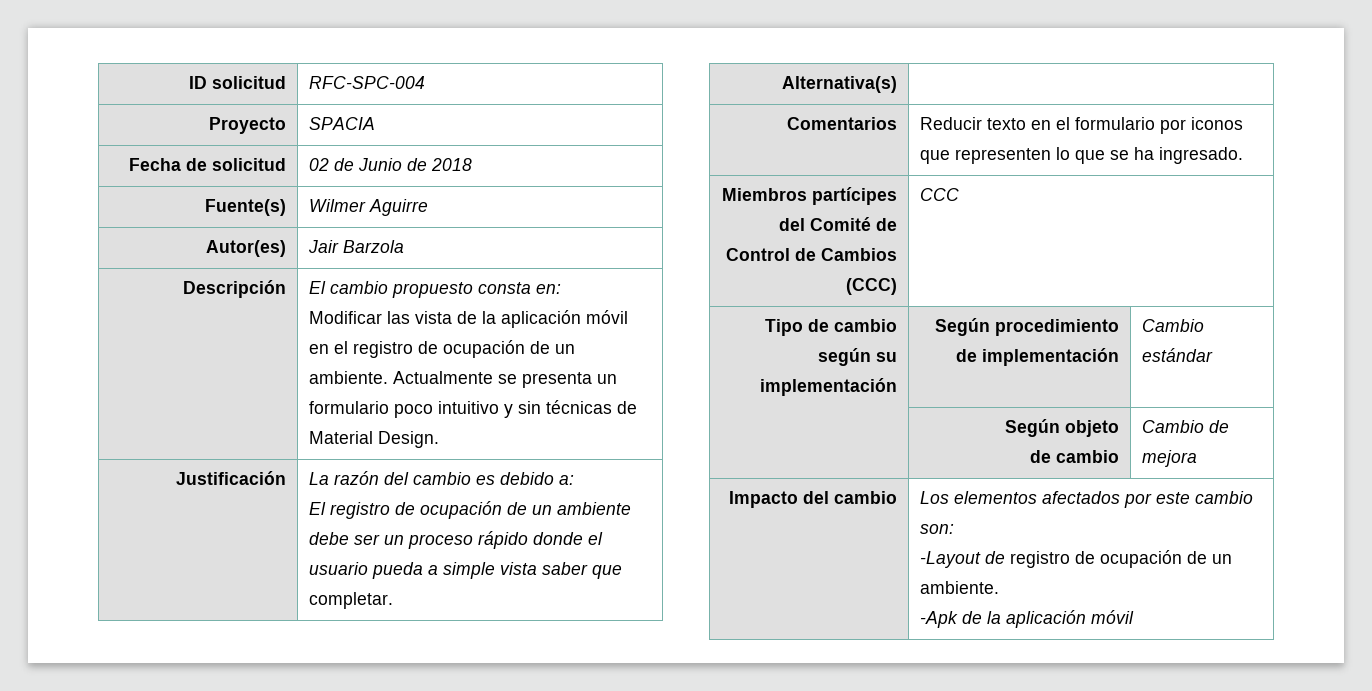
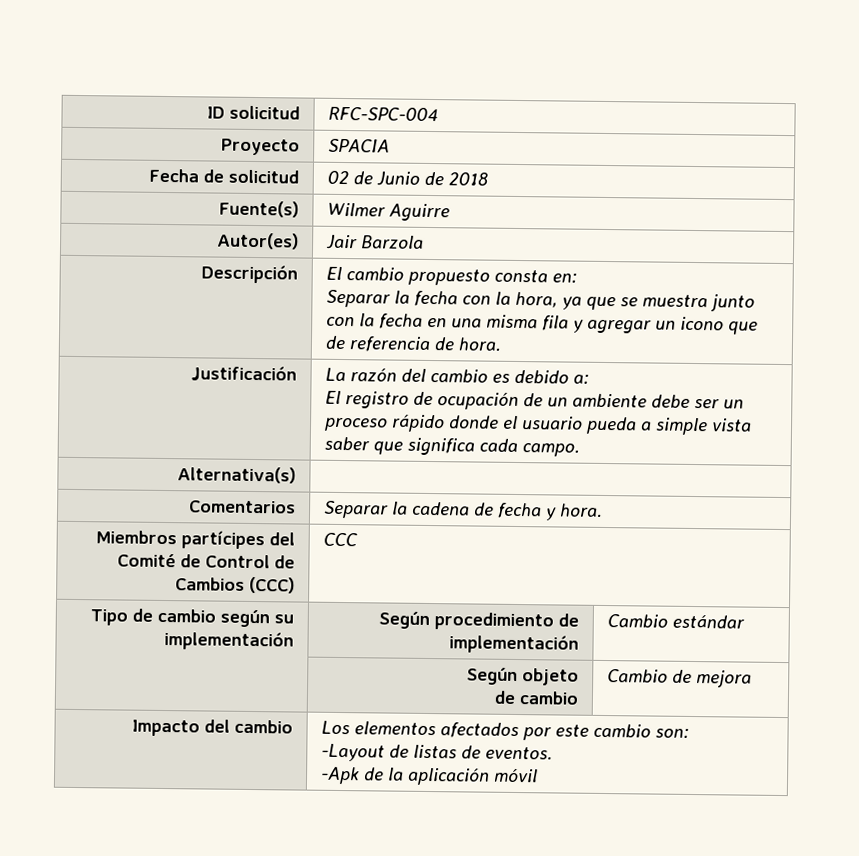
[309,310,629,328] [309,340,576,358] [309,371,618,388] [309,400,638,418] [309,431,440,448] Modificar las vista de la aplicación móvil en el registro de ocupación de un ambiente. Actualmente se presenta un formulario poco intuitivo y sin técnicas de Material Design. -> [325,289,755,312] [325,313,758,335] [324,335,502,352] Separar la fecha con la hora, ya que se muestra junto con la fecha en una misma fila y agregar un icono que de referencia de hora.
[309,592,394,609] completar. -> [406,437,580,457] significa cada campo.
[920,117,1244,134] [920,147,1244,164] Reducir texto en el formulario por iconos que representen lo que se ha ingresado. -> [322,500,603,521] Separar la cadena de fecha y hora.
[1010,550,1233,568] [920,581,1000,594] registro de ocupación de un ambiente. -> [412,744,553,761] listas de eventos.

